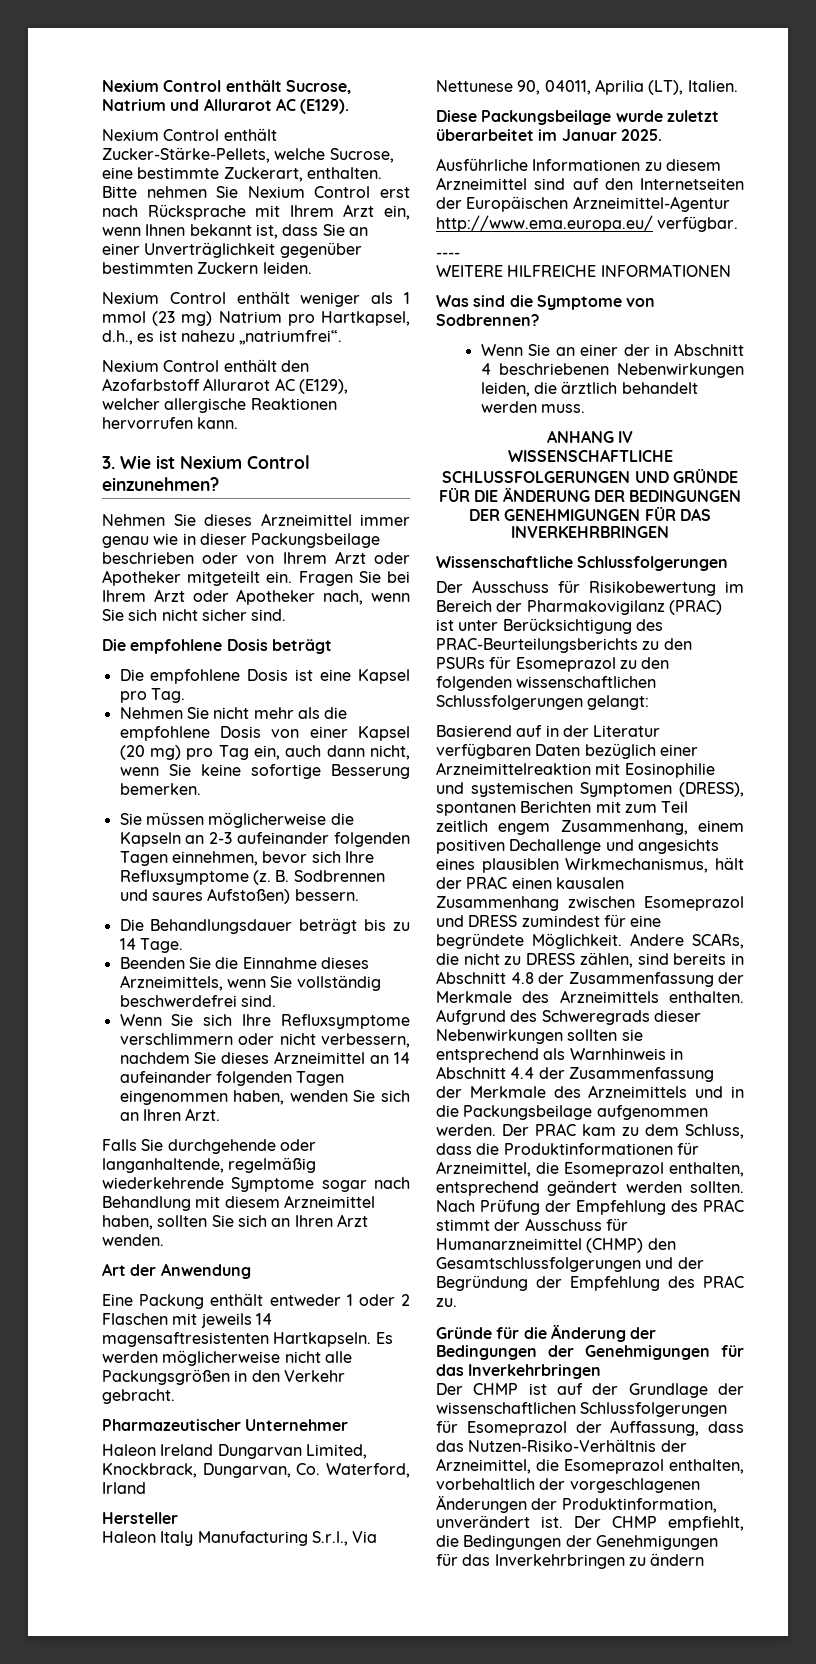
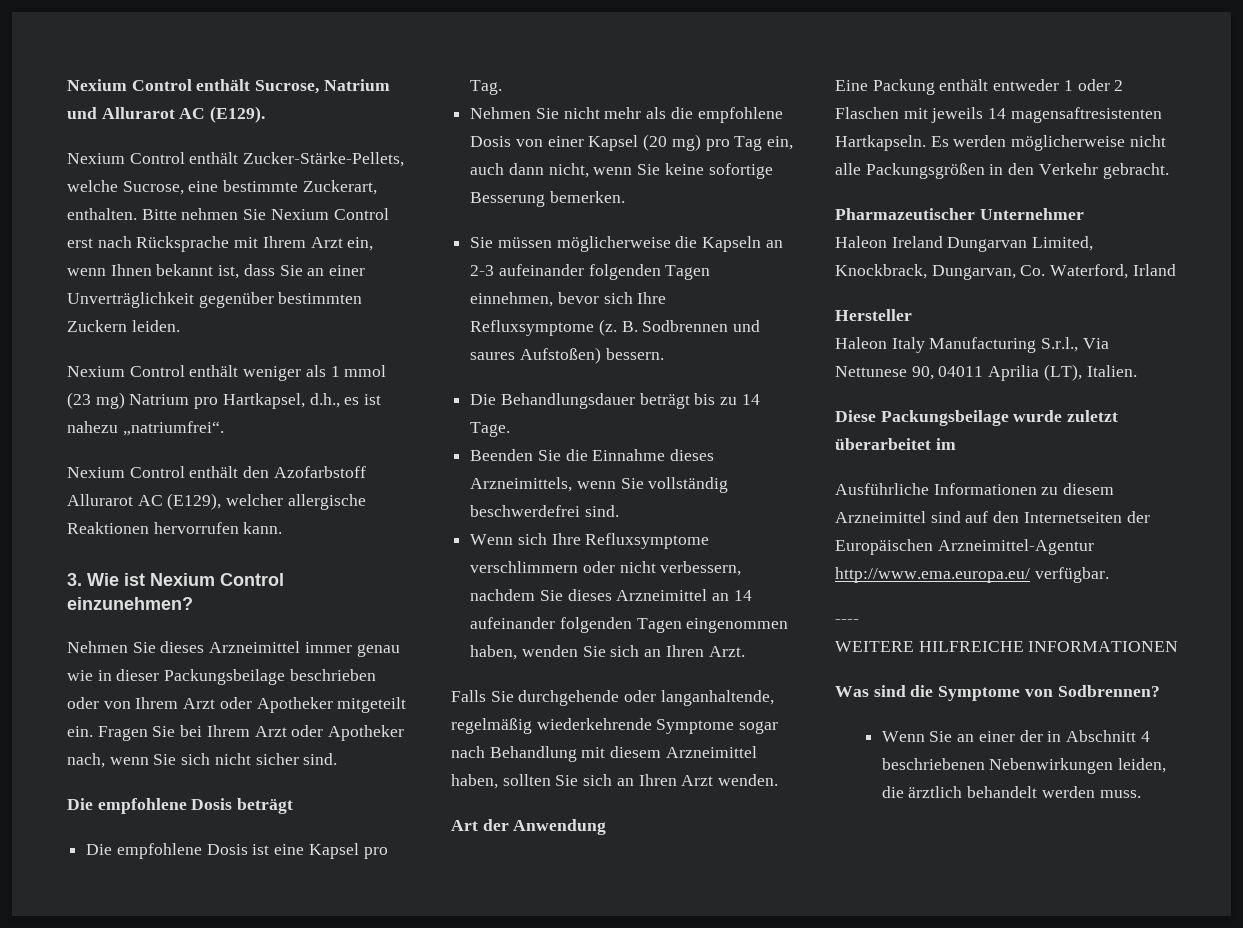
[171,1014,194,1026] Sie -> (514, 539) none
[544,80,591,95] 04011, -> [938,366,984,377] 04011
[561,129,662,141] Januar 2025. -> (956, 444) none
[546,430,634,443] [507,449,673,462] [442,468,738,483] [438,487,742,502] [469,506,711,521] [511,526,669,538] [436,556,729,571] [436,580,744,596] [436,599,722,615] [436,618,663,634] [436,637,692,653] [436,656,670,672] [436,676,657,691] [436,695,650,710] [436,725,661,737] [436,743,698,759] [436,762,715,778] [436,782,744,797] [436,801,689,816] [436,820,744,835] [436,839,719,854] [436,857,744,873] [436,876,624,889] [436,896,744,911] [436,914,662,927] [436,933,744,949] [436,952,744,968] [436,971,744,987] [436,990,744,1003] [436,1009,701,1025] [436,1029,643,1044] [436,1048,683,1063] [436,1066,714,1082] [436,1085,744,1098] [436,1105,708,1120] [436,1123,744,1139] [436,1142,699,1155] [436,1161,744,1177] [436,1180,744,1196] [436,1199,744,1215] [436,1218,628,1231] [436,1238,676,1253] [436,1257,704,1272] [436,1275,744,1291] [436,1298,457,1307] [436,1324,657,1342] [436,1345,744,1360] [436,1364,602,1379] [436,1383,744,1398] [436,1402,728,1417] [436,1420,744,1436] [436,1439,687,1452] [436,1458,744,1474] [436,1478,700,1493] [436,1496,717,1513] [436,1515,744,1531] [436,1535,718,1550] [436,1553,705,1569] // ANHANG IV // WISSENSCHAFTLICHE SCHLUSSFOLGERUNGEN UND GRÜNDE FÜR DIE ÄNDERUNG DER BEDINGUNGEN DER GENEHMIGUNGEN FÜR DAS INVERKEHRBRINGEN // Wissenschaftliche Schlussfolgerungen // Der Ausschuss für Risikobewertung im Bereich der Pharmakovigilanz (PRAC) ist unter Berücksichtigung des PRAC-Beurteilungsberichts zu den PSURs für Esomeprazol zu den folgenden wissenschaftlichen Schlussfolgerungen gelangt: // Basierend auf in der Literatur verfügbaren Daten bezüglich einer Arzneimittelreaktion mit Eosinophilie und systemischen Symptomen (DRESS), spontanen Berichten mit zum Teil zeitlich engem Zusammenhang, einem positiven Dechallenge und angesichts eines plausiblen Wirkmechanismus, hält der PRAC einen kausalen Zusammenhang zwischen Esomeprazol und DRESS zumindest für eine begründete Möglichkeit. Andere SCARs, die nicht zu DRESS zählen, sind bereits in Abschnitt 4.8 der Zusammenfassung der Merkmale des Arzneimittels enthalten. Aufgrund des Schweregrads dieser Nebenwirkungen sollten sie entsprechend als Warnhinweis in Abschnitt 4.4 der Zusammenfassung der Merkmale des Arzneimittels und in die Packungsbeilage aufgenommen werden. Der PRAC kam zu dem Schluss, dass die Produktinformationen für Arzneimittel, die Esomeprazol enthalten, entsprechend geändert werden sollten. Nach Prüfung der Empfehlung des PRAC stimmt der Ausschuss für Humanarzneimittel (CHMP) den Gesamtschlussfolgerungen und der Begründung der Empfehlung des PRAC zu. // Gründe für die Änderung der Bedingungen der Genehmigungen für das Inverkehrbringen // Der CHMP ist auf der Grundlage der wissenschaftlichen Schlussfolgerungen für Esomeprazol der Auffassung, dass das Nutzen-Risiko-Verhältnis der Arzneimittel, die Esomeprazol enthalten, vorbehaltlich der vorgeschlagenen Änderungen der Produktinformation, unverändert ist. Der CHMP empfiehlt, die Bedingungen der Genehmigungen für das Inverkehrbringen zu ändern -> (1141, 794) none

